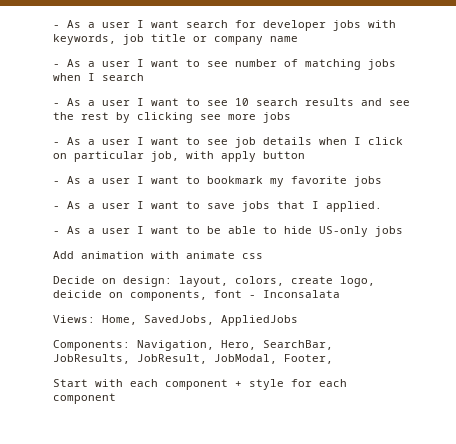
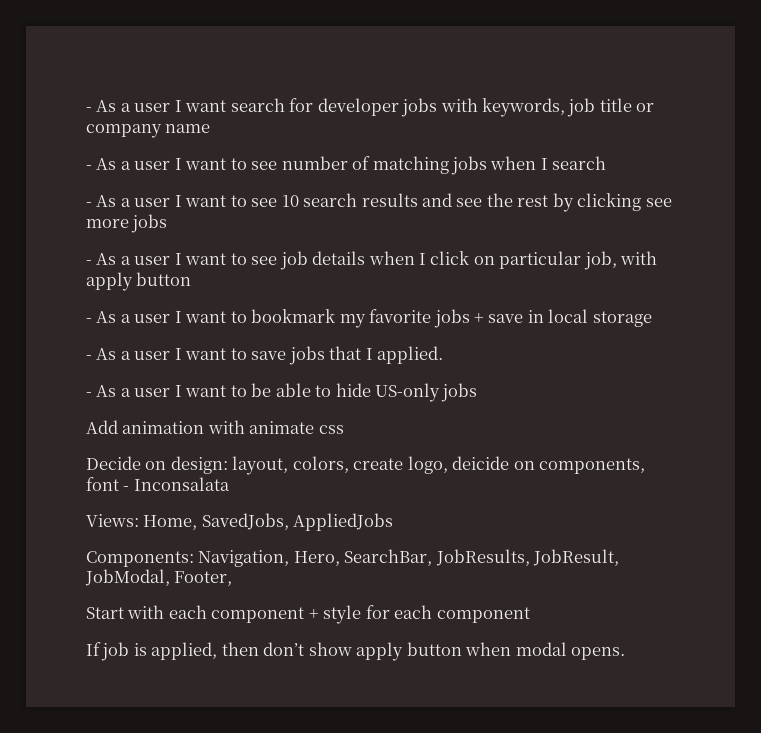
(382, 181) none -> [474,309,652,327] + save in local storage
(116, 398) none -> [86,642,626,661] // If job is applied, then don’t show apply button when modal opens.

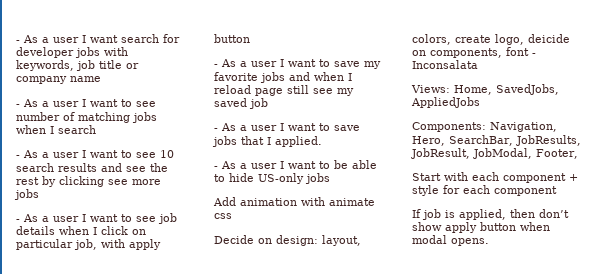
[251,309,336,323] bookmark -> [334,61,360,67] save
[474,309,652,327] + save in local storage -> [289,72,352,81] [214,85,354,96] [214,98,268,109] and when I reload page still see my saved job

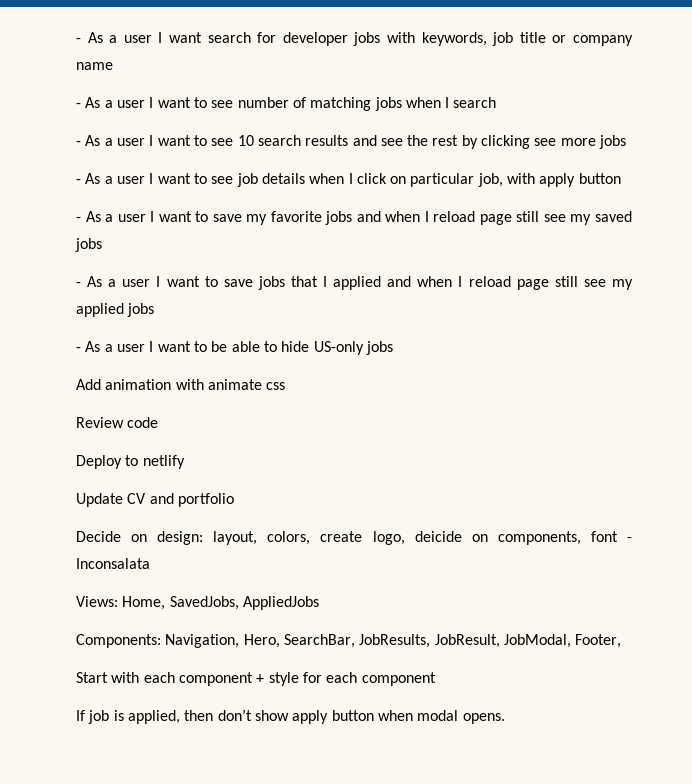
[249,98,268,109] job -> [75,238,102,252] jobs
[275,136,322,147] applied. -> [333,276,633,290] [76,303,155,317] applied and when I reload page still see my applied jobs
(232, 216) none -> [76,417,159,428] [76,455,185,469] [76,493,234,507] // Review code // Deploy to netlify // Update CV and portfolio

